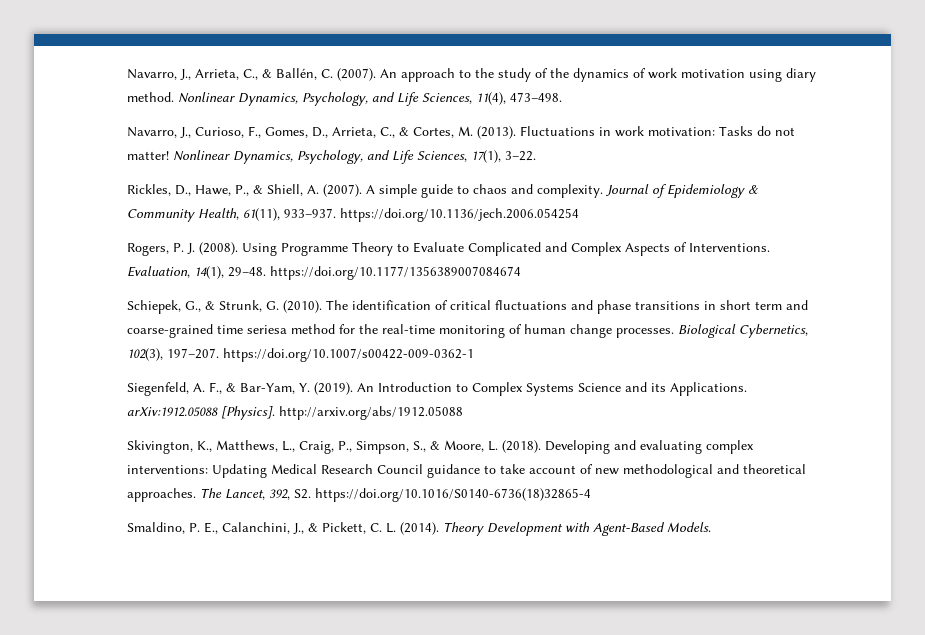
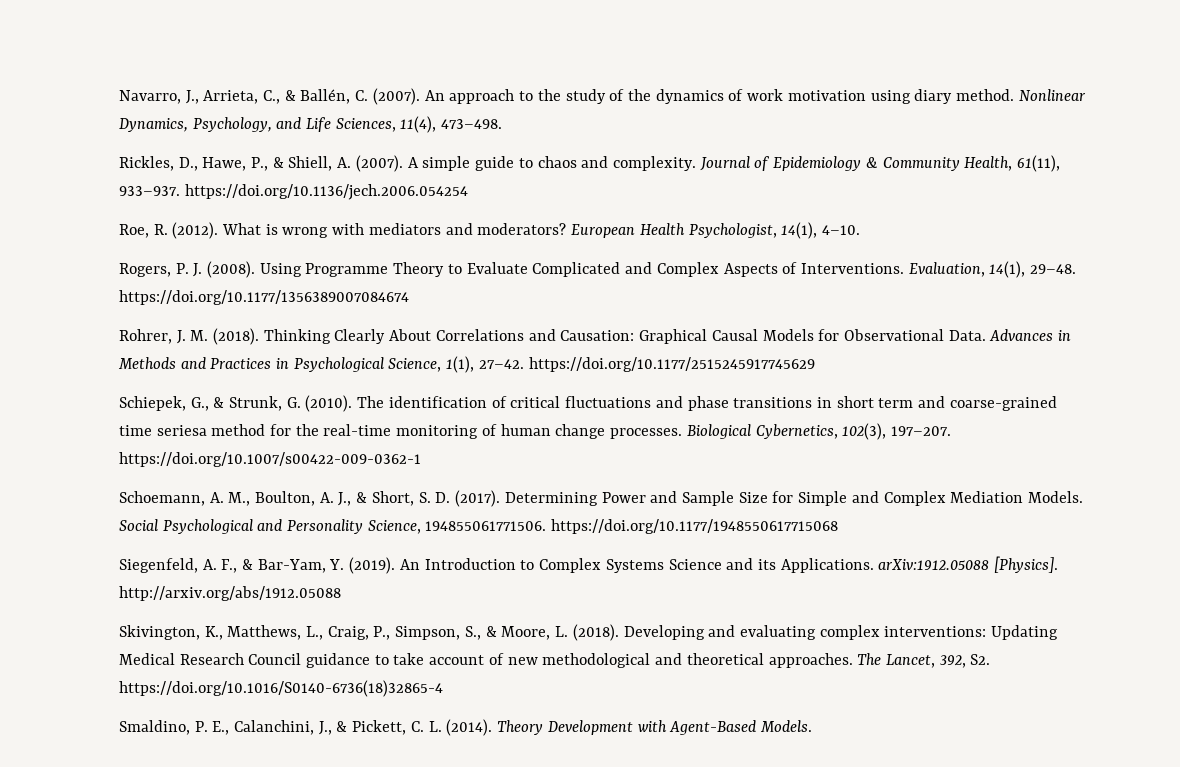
[126,126,795,139] [126,150,536,164] // Navarro, J., Curioso, F., Gomes, D., Arrieta, C., & Cortes, M. (2013). Fluctuations in work motivation: Tasks do not matter! Nonlinear Dynamics, Psychology, and Life Sciences, 17(1), 3–22. -> (503, 124) none
(579, 215) none -> [118,222,860,239] // Roe, R. (2012). What is wrong with mediators and moderators? European Health Psychologist, 14(1), 4–10.
(521, 273) none -> [118,328,1072,345] [117,356,815,373] // Rohrer, J. M. (2018). Thinking Clearly About Correlations and Causation: Graphical Causal Models for Observational Data. Advances in Methods and Practices in Psychological Science, 1(1), 27–42. https://doi.org/10.1177/2515245917745629
(474, 355) none -> [118,490,1084,507] [118,519,839,534] // Schoemann, A. M., Boulton, A. J., & Short, S. D. (2017). Determining Power and Sample Size for Simple and Complex Mediation Models. Social Psychological and Personality Science, 194855061771506. https://doi.org/10.1177/1948550617715068

